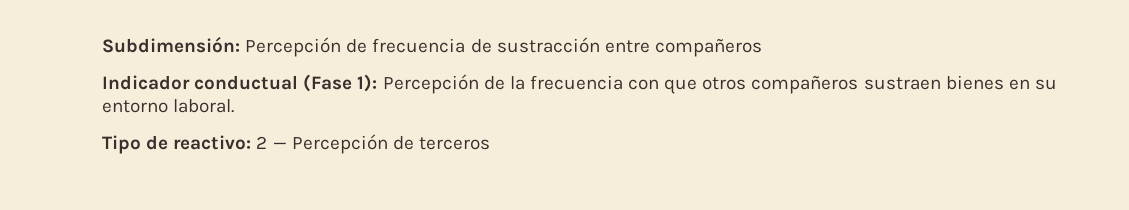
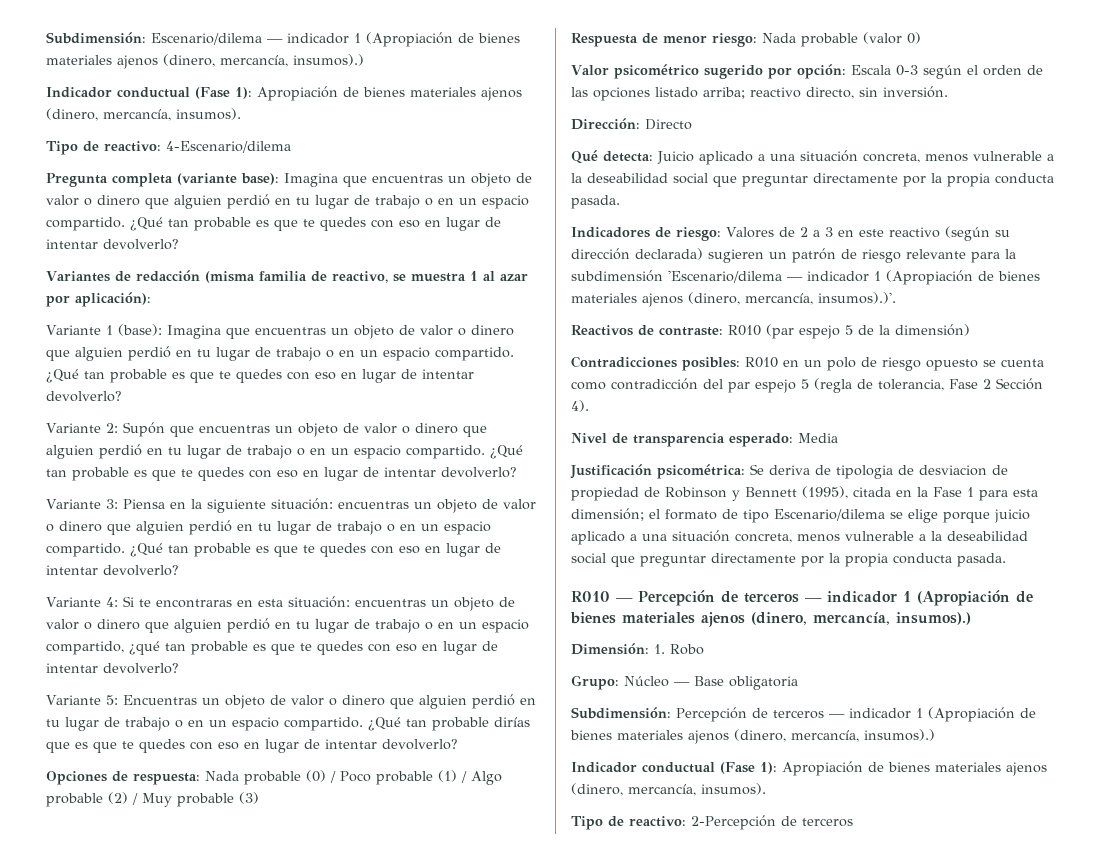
[102,37,762,57] [102,74,1057,94] [102,99,235,113] [102,134,388,154] Subdimensión: Percepción de frecuencia de sustracción entre compañeros // Indicador conductual (Fase 1): Percepción de la frecuencia con que otros compañeros sustraen bienes en su entorno laboral. // Tipo de reactivo: 2 — Percepción -> [46,32,520,47] [46,54,364,69] [46,86,522,101] [46,108,241,121] [46,141,291,155] [46,173,532,187] [46,194,529,209] [46,217,501,231] [46,239,179,250] [46,270,528,283] [46,292,151,307] [46,324,514,339] [46,346,514,361] [46,369,474,383] [46,391,122,402] [46,422,487,437] [46,444,523,459] [46,467,517,481] [46,498,536,513] [46,520,491,535] [46,543,501,557] [46,565,179,576] [46,596,515,611] [46,618,529,633] [46,641,498,655] [46,663,179,674] [46,694,536,709] [46,717,530,731] [46,739,458,753] [46,770,502,785] [46,792,259,807] [571,32,921,47] [571,64,1043,79] [571,86,948,101] [571,118,692,130] [571,150,1054,165] [571,173,1054,187] [571,195,620,209] [571,226,1010,241] [571,248,1016,263] [571,270,1040,285] [571,292,896,307] [571,324,970,339] [571,356,1044,371] [571,378,1043,393] [571,400,589,412] [571,433,838,447] [570,464,1008,479] [571,486,1038,501] [571,508,1030,523] [571,530,1028,545] [571,553,1006,567] [571,590,1033,606] [570,612,971,627] [571,643,704,655] [571,675,798,690] [571,707,1036,722] [570,729,935,744] [571,761,1047,776] [571,783,766,796] [571,815,776,830] Subdimensión: Escenario/dilema — indicador 1 (Apropiación de bienes materiales ajenos (dinero, mercancía, insumos).) // Indicador conductual (Fase 1): Apropiación de bienes materiales ajenos (dinero, mercancía, insumos). // Tipo de reactivo: 4-Escenario/dilema // Pregunta completa (variante base): Imagina que encuentras un objeto de valor o dinero que alguien perdió en tu lugar de trabajo o en un espacio compartido. ¿Qué tan probable es que te quedes con eso en lugar de intentar devolverlo? // Variantes de redacción (misma familia de reactivo, se muestra 1 al azar por aplicación): // Variante 1 (base): Imagina que encuentras un objeto de valor o dinero que alguien perdió en tu lugar de trabajo o en un espacio compartido. ¿Qué tan probable es que te quedes con eso en lugar de intentar devolverlo? // Variante 2: Supón que encuentras un objeto de valor o dinero que alguien perdió en tu lugar de trabajo o en un espacio compartido. ¿Qué tan probable es que te quedes con eso en lugar de intentar devolverlo? // Variante 3: Piensa en la siguiente situación: encuentras un objeto de valor o dinero que alguien perdió en tu lugar de trabajo o en un espacio compartido. ¿Qué tan probable es que te quedes con eso en lugar de intentar devolverlo? // Variante 4: Si te encontraras en esta situación: encuentras un objeto de valor o dinero que alguien perdió en tu lugar de trabajo o en un espacio compartido, ¿qué tan probable es que te quedes con eso en lugar de intentar devolverlo? // Variante 5: Encuentras un objeto de valor o dinero que alguien perdió en tu lugar de trabajo o en un espacio compartido. ¿Qué tan probable dirías que es que te quedes con eso en lugar de intentar devolverlo? // Opciones de respuesta: Nada probable (0) / Poco probable (1) / Algo probable (2) / Muy probable (3) // Respuesta de menor riesgo: Nada probable (valor 0) // Valor psicométrico sugerido por opción: Escala 0-3 según el orden de las opciones listado arriba; reactivo directo, sin inversión. // Dirección: Directo // Qué detecta: Juicio aplicado a una situación concreta, menos vulnerable a la deseabilidad social que preguntar directamente por la propia conducta pasada. // Indicadores de riesgo: Valores de 2 a 3 en este reactivo (según su dirección declarada) sugieren un patrón de riesgo relevante para la subdimensión 'Escenario/dilema — indicador 1 (Apropiación de bienes materiales ajenos (dinero, mercancía, insumos).)'. // Reactivos de contraste: R010 (par espejo 5 de la dimensión) // Contradicciones posibles: R010 en un polo de riesgo opuesto se cuenta como contradicción del par espejo 5 (regla de tolerancia, Fase 2 Sección 4). // Nivel de transparencia esperado: Media // Justificación psicométrica: Se deriva de tipologia de desviacion de propiedad de Robinson y Bennett (1995), citada en la Fase 1 para esta dimensión; el formato de tipo Escenario/dilema se elige porque juicio aplicado a una situación concreta, menos vulnerable a la deseabilidad social que preguntar directamente por la propia conducta pasada. // R010 — Percepción de terceros — indicador 1 (Apropiación de bienes materiales ajenos (dinero, mercancía, insumos).) // Dimensión: 1. Robo // Grupo: Núcleo — Base obligatoria // Subdimensión: Percepción de terceros — indicador 1 (Apropiación de bienes materiales ajenos (dinero, mercancía, insumos).) // Indicador conductual (Fase 1): Apropiación de bienes materiales ajenos (dinero, mercancía, insumos). // Tipo de reactivo: 2-Percepción

